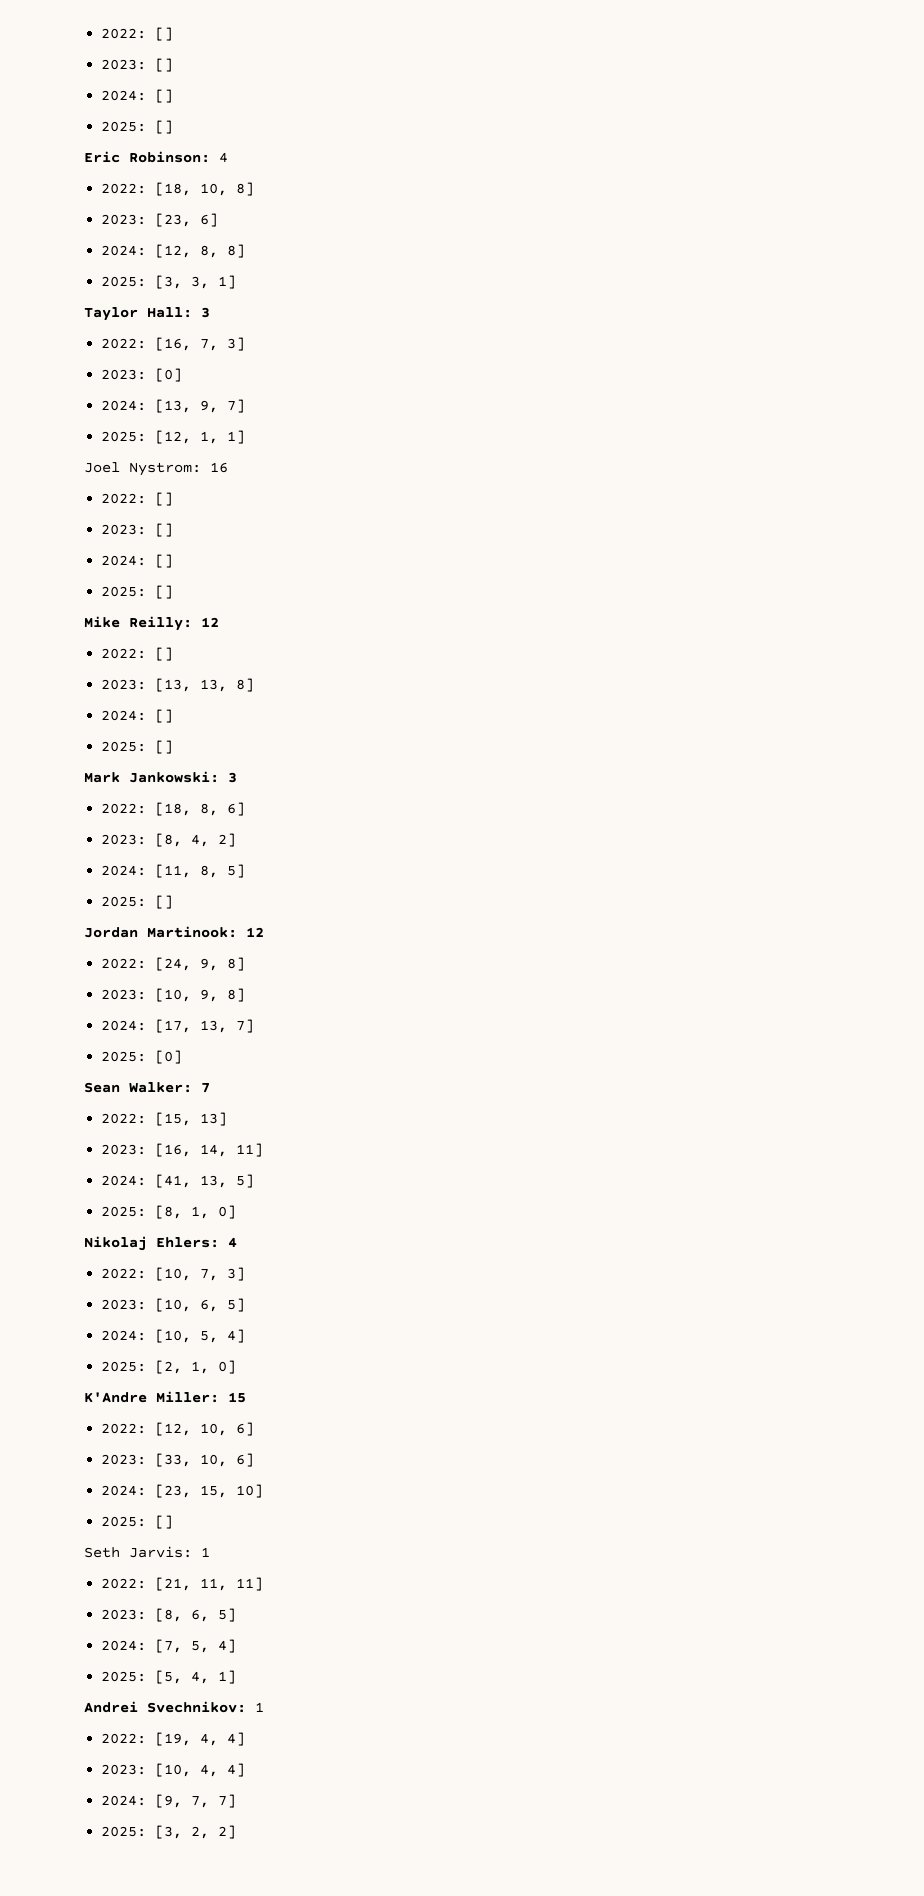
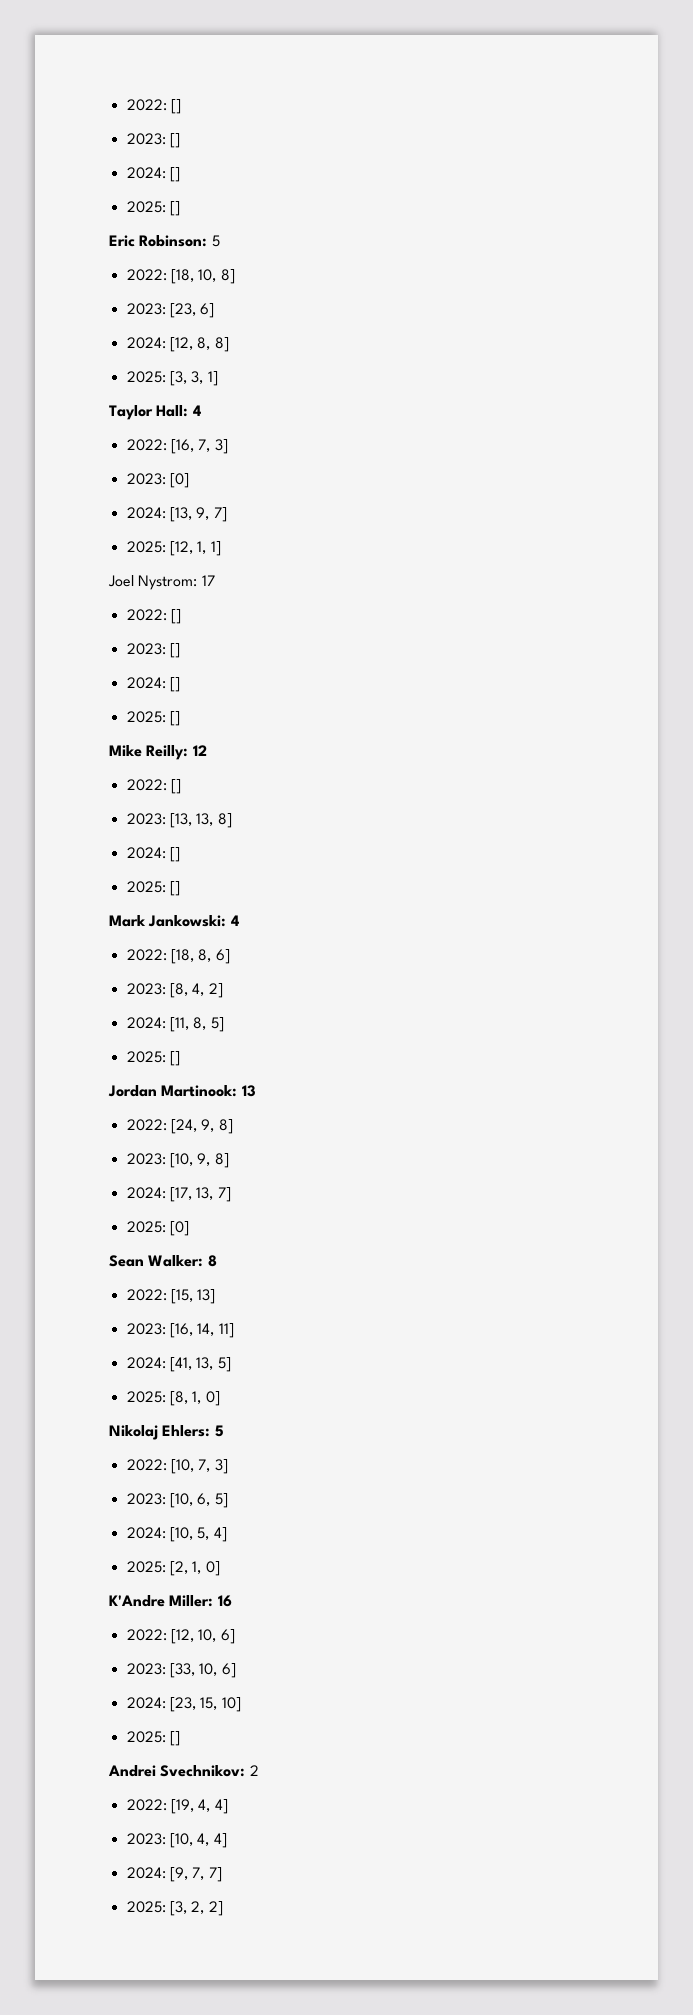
[219,152,228,163] 4 -> [211,235,220,247] 5
[201,307,210,318] 3 -> [192,405,201,416] 4
[210,462,228,473] 16 -> [201,575,215,586] 17
[228,772,237,783] 3 -> [230,915,239,926] 4
[246,927,264,937] 12 -> [241,1085,256,1097] 13
[201,1083,210,1093] 7 -> [207,1255,217,1267] 8
[228,1237,237,1247] 4 -> [214,1425,224,1437] 5
[228,1392,246,1403] 15 -> [217,1595,232,1607] 16
[84,1546,210,1558] [101,1577,264,1591] [101,1608,237,1622] [101,1639,237,1653] [101,1670,237,1684] // Seth Jarvis: 1 // 2022: [21, 11, 11] // 2023: [8, 6, 5] // 2024: [7, 5, 4] // 2025: [5, 4, 1] -> (180, 1738) none
[255,1702,264,1712] 1 -> [249,1765,259,1776] 2

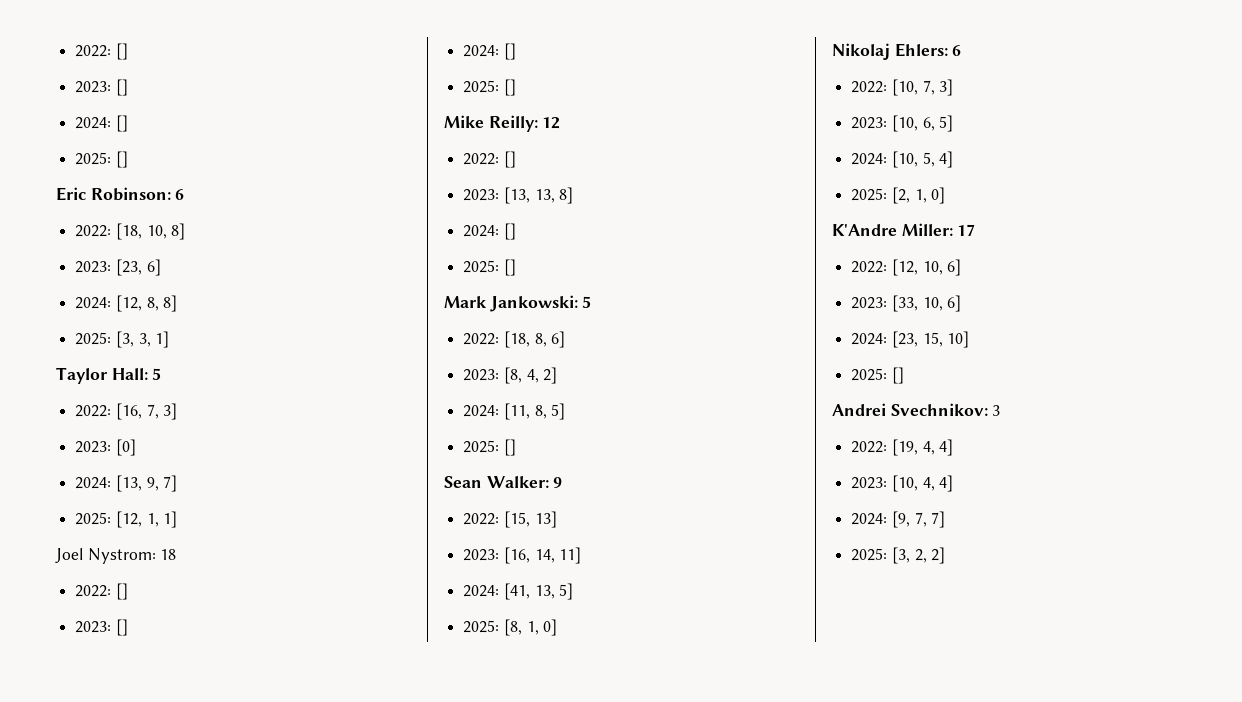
[211,235,220,247] 5 -> [175,189,185,200] 6
[192,405,201,416] 4 -> [152,368,162,380] 5
[201,575,215,586] 17 -> [160,549,177,560] 18
[230,915,239,926] 4 -> [582,296,592,308] 5
[108,1085,256,1097] [126,1119,233,1134] [126,1153,229,1168] [126,1187,231,1202] [126,1221,189,1236] // Jordan Martinook: 13 // 2022: [24, 9, 8] // 2023: [10, 9, 8] // 2024: [17, 13, 7] // 2025: [0] -> (516, 447) none
[207,1255,217,1267] 8 -> [553,477,563,488] 9
[214,1425,224,1437] 5 -> [952,45,962,56] 6
[217,1595,232,1607] 16 -> [957,224,976,236] 17
[249,1765,259,1776] 2 -> [992,405,1001,416] 3

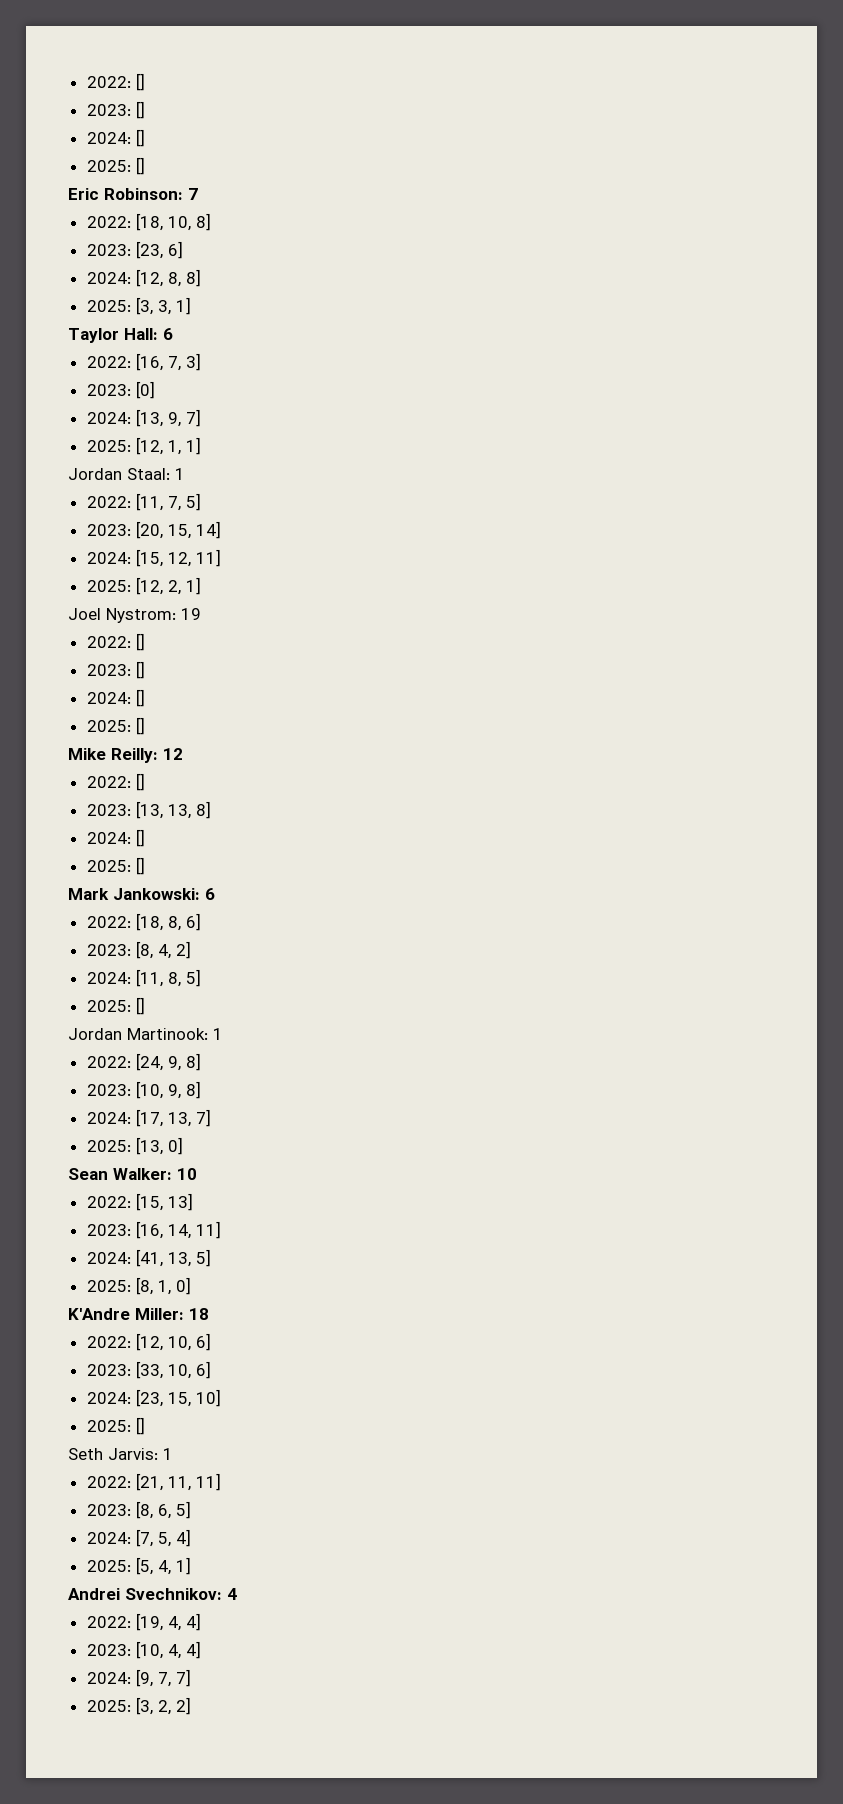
[175,189,185,200] 6 -> [188,188,198,200] 7
[152,368,162,380] 5 -> [163,328,173,340] 6
(178, 519) none -> [68,468,185,480] [86,493,201,511] [86,521,221,539] [86,549,221,567] [86,577,201,595] // Jordan Staal: 1 // 2022: [11, 7, 5] // 2023: [20, 15, 14] // 2024: [15, 12, 11] // 2025: [12, 2, 1]
[160,549,177,560] 18 -> [181,608,201,620] 19
[582,296,592,308] 5 -> [205,888,215,900] 6
(516, 447) none -> [68,1028,223,1040] [86,1053,201,1071] [86,1081,201,1099] [86,1109,211,1127] [86,1137,183,1155] // Jordan Martinook: 1 // 2022: [24, 9, 8] // 2023: [10, 9, 8] // 2024: [17, 13, 7] // 2025: [13, 0]
[553,477,563,488] 9 -> [177,1168,197,1180] 10
[832,43,962,60] [851,79,954,96] [851,115,954,132] [851,151,954,168] [851,187,946,204] // Nikolaj Ehlers: 6 // 2022: [10, 7, 3] // 2023: [10, 6, 5] // 2024: [10, 5, 4] // 2025: [2, 1, 0] -> (191, 1286) none
[957,224,976,236] 17 -> [189,1308,209,1320] 18
(904, 375) none -> [68,1448,173,1460] [86,1473,221,1491] [86,1501,191,1519] [86,1529,191,1547] [86,1557,191,1575] // Seth Jarvis: 1 // 2022: [21, 11, 11] // 2023: [8, 6, 5] // 2024: [7, 5, 4] // 2025: [5, 4, 1]
[992,405,1001,416] 3 -> [227,1588,237,1600] 4

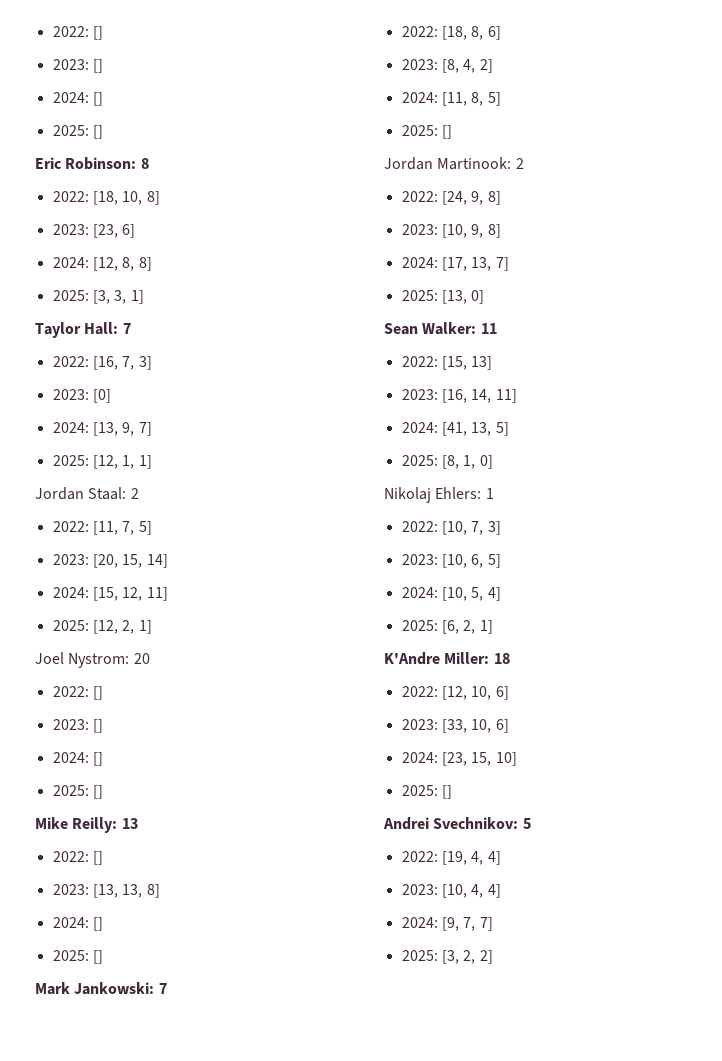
[188,188,198,200] 7 -> [140,158,149,169] 8
[163,328,173,340] 6 -> [122,323,131,334] 7
[175,468,185,480] 1 -> [130,488,139,499] 2
[181,608,201,620] 19 -> [133,653,150,664] 20
[163,748,183,760] 12 -> [121,818,138,829] 13
[205,888,215,900] 6 -> [158,983,167,994] 7
[213,1028,223,1040] 1 -> [515,158,524,169] 2
[177,1168,197,1180] 10 -> [480,323,497,334] 11
(191, 1286) none -> [384,487,494,503] [401,521,501,535] [401,554,501,568] [401,587,501,601] [401,620,493,634] // Nikolaj Ehlers: 1 // 2022: [10, 7, 3] // 2023: [10, 6, 5] // 2024: [10, 5, 4] // 2025: [6, 2, 1]
[68,1448,173,1460] [86,1473,221,1491] [86,1501,191,1519] [86,1529,191,1547] [86,1557,191,1575] // Seth Jarvis: 1 // 2022: [21, 11, 11] // 2023: [8, 6, 5] // 2024: [7, 5, 4] // 2025: [5, 4, 1] -> (452, 792) none
[227,1588,237,1600] 4 -> [522,818,531,829] 5

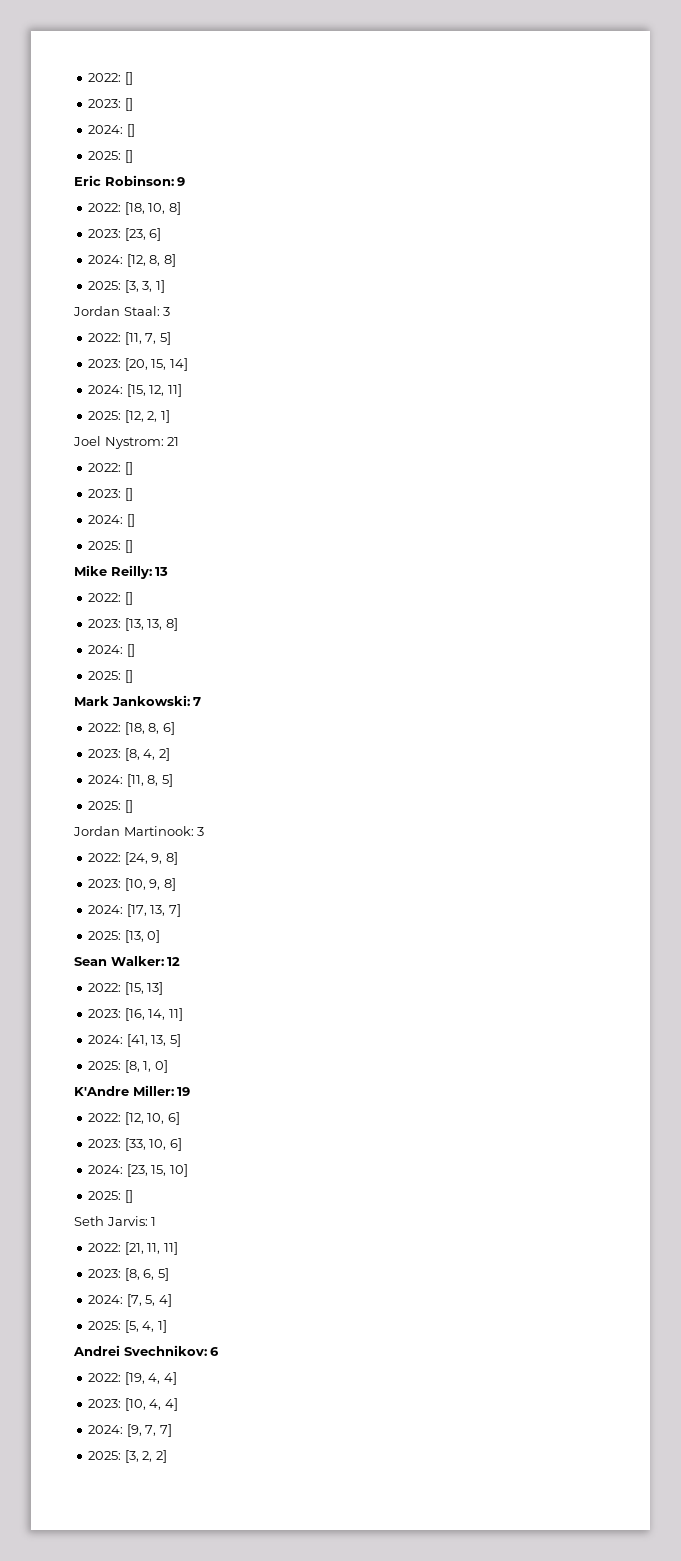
[140,158,149,169] 8 -> [177,177,186,186] 9
[35,322,131,338] [52,356,152,370] [52,389,111,403] [52,422,152,436] [52,455,152,469] // Taylor Hall: 7 // 2022: [16, 7, 3] // 2023: [0] // 2024: [13, 9, 7] // 2025: [12, 1, 1] -> (165, 286) none
[130,488,139,499] 2 -> [163,307,171,316] 3
[133,653,150,664] 20 -> [167,437,180,446] 21
[515,158,524,169] 2 -> [197,827,205,836] 3
[480,323,497,334] 11 -> [167,957,181,966] 12
[384,487,494,503] [401,521,501,535] [401,554,501,568] [401,587,501,601] [401,620,493,634] // Nikolaj Ehlers: 1 // 2022: [10, 7, 3] // 2023: [10, 6, 5] // 2024: [10, 5, 4] // 2025: [6, 2, 1] -> (168, 1066) none
[493,653,510,664] 18 -> [177,1087,191,1096] 19
(452, 792) none -> [74,1216,157,1226] [88,1242,178,1255] [88,1268,169,1281] [88,1294,172,1307] [88,1320,167,1333] // Seth Jarvis: 1 // 2022: [21, 11, 11] // 2023: [8, 6, 5] // 2024: [7, 5, 4] // 2025: [5, 4, 1]
[522,818,531,829] 5 -> [210,1347,220,1356] 6

